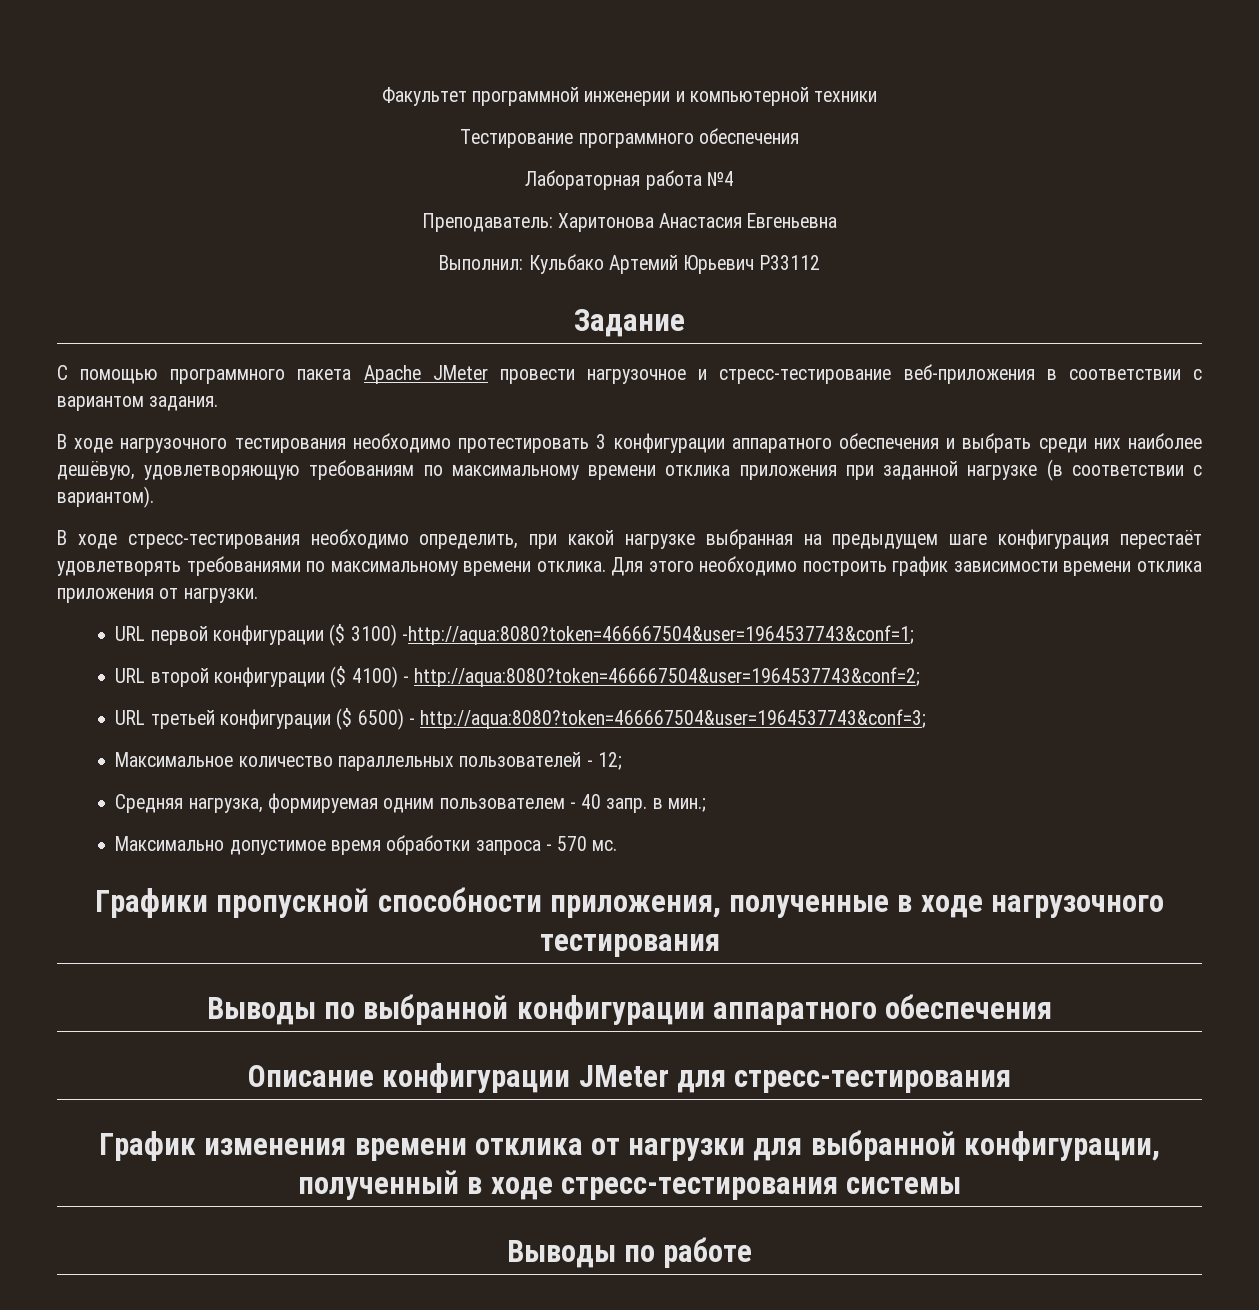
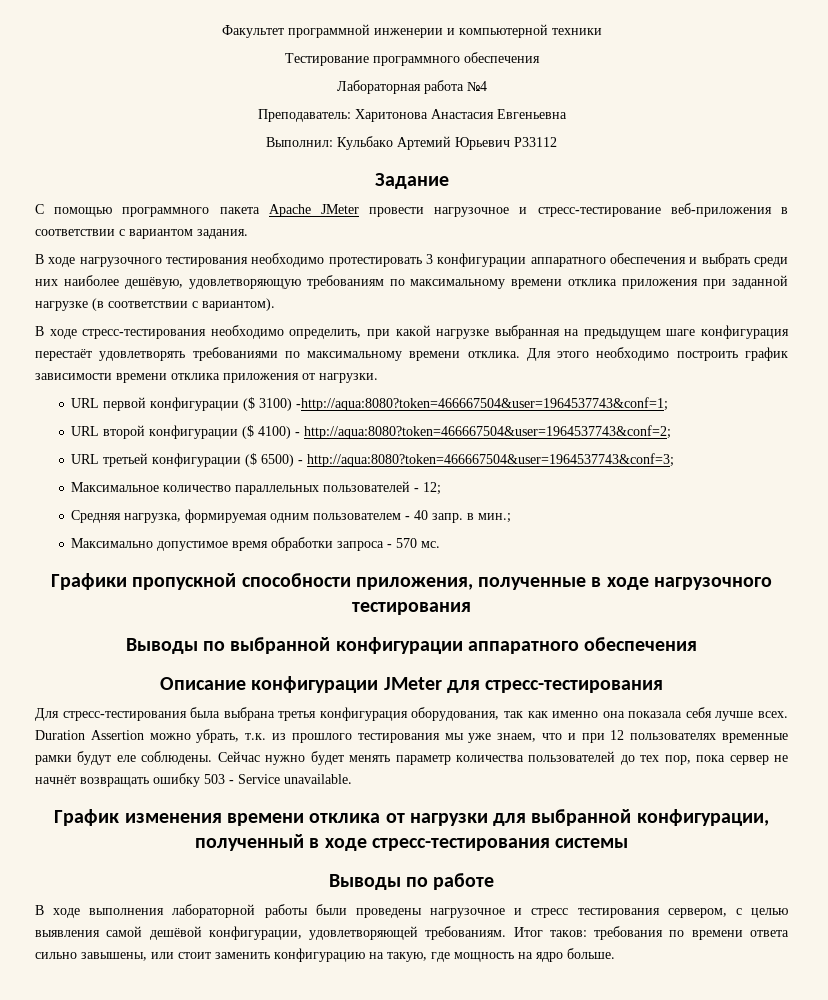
(1011, 1081) none -> [35,707,788,721] [35,729,788,743] [35,751,788,765] [35,773,352,787] // Для стресс-тестирования была выбрана третья конфигурация оборудования, так как именно она показала себя лучше всех. Duration Assertion можно убрать, т.к. из прошлого тестирования мы уже знаем, что и при 12 пользователях временные рамки будут еле соблюдены. Сейчас нужно будет менять параметр количества пользователей до тех пор, пока сервер не начнёт возвращать ошибку 503 - Service unavailable.
(753, 1252) none -> [35,904,788,918] [35,926,789,940] [35,948,615,962] // В ходе выполнения лабораторной работы были проведены нагрузочное и стресс тестирования сервером, с целью выявления самой дешёвой конфигурации, удовлетворяющей требованиям. Итог таков: требования по времени ответа сильно завышены, или стоит заменить конфигурацию на такую, где мощность на ядро больше.

